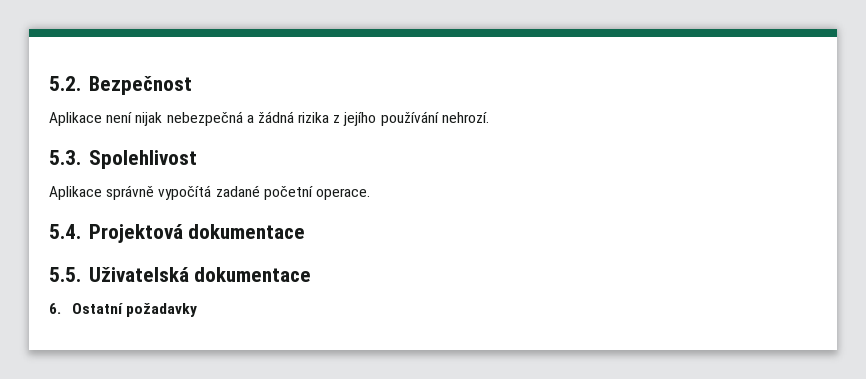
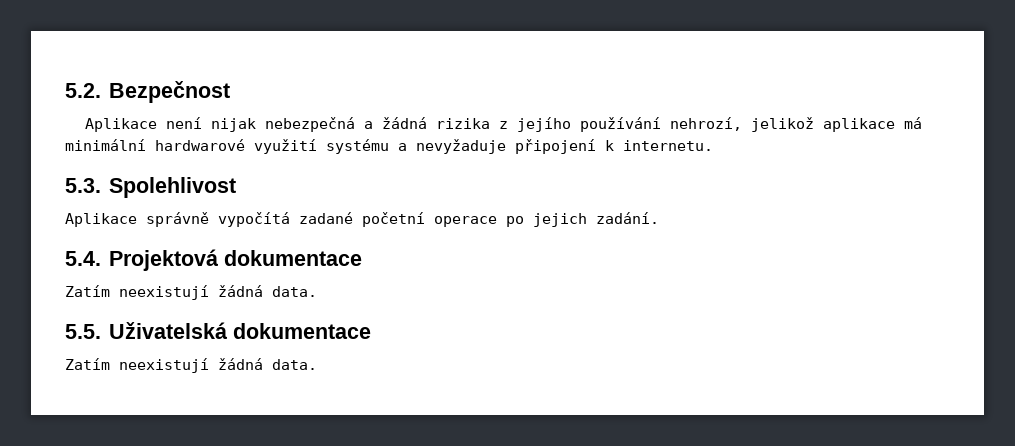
[441,112,489,123] nehrozí. -> [669,117,922,132] [65,139,713,154] nehrozí, jelikož aplikace má minimální hardwarové využití systému a nevyžaduje připojení k internetu.
[315,188,370,200] operace. -> [434,212,659,227] operace po jejich zadání.
(306, 231) none -> [65,285,317,300] // Zatím neexistují žádná data.
[49,303,197,317] 6. Ostatní požadavky -> [65,358,317,373] Zatím neexistují žádná data.

